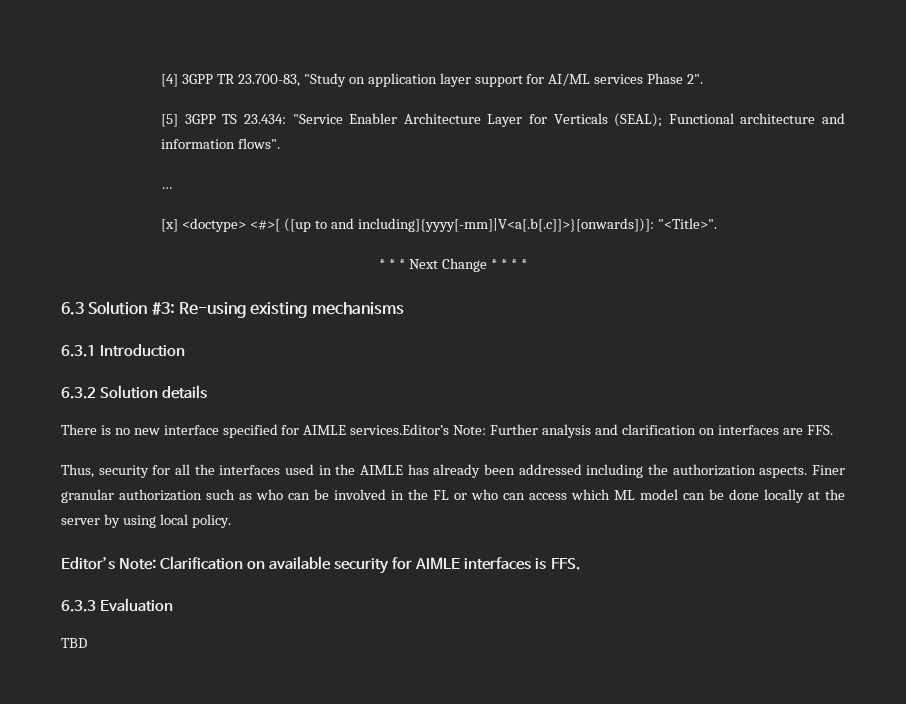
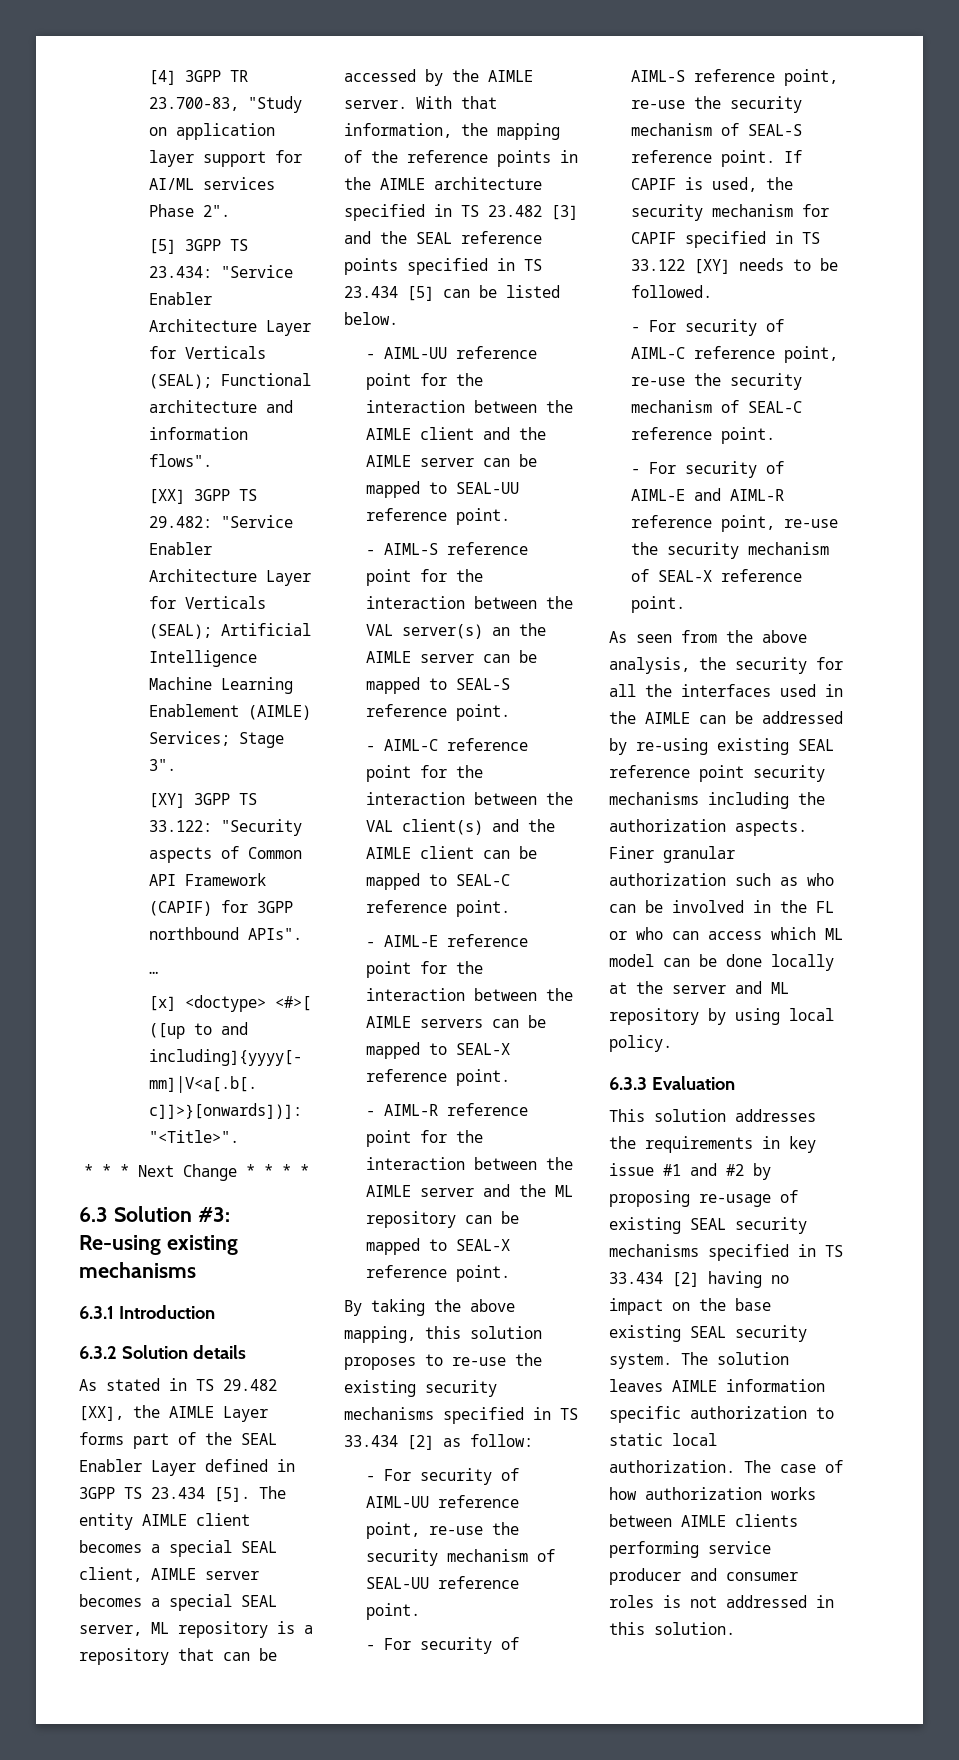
(281, 143) none -> [149,489,258,504] [149,515,294,528] [149,542,213,555] [149,569,312,586] [149,596,267,609] [149,623,312,639] [149,650,258,667] [149,677,294,694] [149,704,312,720] [149,731,285,748] [149,759,177,771] [149,793,258,808] [149,819,303,836] [149,846,303,863] [149,873,267,886] [149,900,294,916] [149,927,303,940] // [XX] 3GPP TS 29.482: "Service Enabler Architecture Layer for Verticals (SEAL); Artificial Intelligence Machine Learning Enablement (AIMLE) Services; Stage 3". // [XY] 3GPP TS 33.122: "Security aspects of Common API Framework (CAPIF) for 3GPP northbound APIs".
[61,424,833,438] [61,464,94,478] There is no new interface specified for AIMLE services.Editor’s Note: Further analysis and clarification on interfaces are FFS. // Thus, -> [79,1378,277,1391] [79,1405,268,1422] [79,1432,277,1449] [79,1459,295,1476] [79,1486,286,1502] [79,1513,250,1530] [79,1540,277,1557] [79,1567,259,1582] [79,1594,277,1611] [79,1621,313,1638] [79,1648,277,1665] [344,69,533,86] [344,96,497,109] [344,123,560,140] [344,150,578,167] [344,177,542,190] [344,204,578,221] [344,231,542,244] [344,258,542,275] [344,285,560,301] [344,312,398,325] [365,346,537,359] [365,373,483,390] [365,400,573,413] [365,427,546,440] [365,454,537,467] [365,481,519,498] [365,508,510,525] [365,542,528,555] [365,569,483,586] [365,596,573,609] [365,623,546,639] [365,650,537,663] [365,677,510,694] [365,704,510,721] [365,738,528,751] [365,765,483,782] [365,792,573,805] [365,819,555,835] [365,846,537,859] [365,873,510,890] [365,900,510,917] [365,934,528,947] [365,961,483,978] [365,988,573,1001] [365,1015,546,1028] [365,1042,510,1059] [365,1069,510,1086] [365,1103,528,1116] [365,1130,483,1147] [365,1157,573,1170] [365,1184,573,1197] [365,1211,519,1228] [365,1238,510,1255] [365,1265,510,1282] [344,1299,515,1316] [344,1326,542,1343] [344,1353,542,1370] [344,1380,497,1397] [344,1407,578,1424] [344,1434,533,1450] [365,1468,519,1485] [365,1495,519,1508] [365,1522,519,1539] [365,1549,555,1566] [365,1576,519,1589] [365,1603,420,1620] [365,1637,519,1654] [630,69,838,86] [630,96,802,113] [630,123,802,136] [630,150,802,167] [630,177,793,192] [630,204,829,221] [630,231,820,248] [630,258,838,274] [630,285,712,298] [630,319,784,336] [630,346,838,363] [630,373,802,390] [630,400,802,413] [630,427,775,444] [630,461,784,478] [630,488,784,501] [630,515,838,532] [630,542,829,559] [630,569,802,582] [630,596,685,613] [609,630,807,643] [609,657,726,674] As stated in TS 29.482 [XX], the AIMLE Layer forms part of the SEAL Enabler Layer defined in 3GPP TS 23.434 [5]. The entity AIMLE client becomes a special SEAL client, AIMLE server becomes a special SEAL server, ML repository is a repository that can be accessed by the AIMLE server. With that information, the mapping of the reference points in the AIMLE architecture specified in TS 23.482 [3] and the SEAL reference points specified in TS 23.434 [5] can be listed below. // - AIML-UU reference point for the interaction between the AIMLE client and the AIMLE server can be mapped to SEAL-UU reference point. // - AIML-S reference point for the interaction between the VAL server(s) an the AIMLE server can be mapped to SEAL-S reference point. // - AIML-C reference point for the interaction between the VAL client(s) and the AIMLE client can be mapped to SEAL-C reference point. // - AIML-E reference point for the interaction between the AIMLE servers can be mapped to SEAL-X reference point. // - AIML-R reference point for the interaction between the AIMLE server and the ML repository can be mapped to SEAL-X reference point. // By taking the above mapping, this solution proposes to re-use the existing security mechanisms specified in TS 33.434 [2] as follow: // - For security of AIML-UU reference point, re-use the security mechanism of SEAL-UU reference point. // - For security of AIML-S reference point, re-use the security mechanism of SEAL-S reference point. If CAPIF is used, the security mechanism for CAPIF specified in TS 33.122 [XY] needs to be followed. // - For security of AIML-C reference point, re-use the security mechanism of SEAL-C reference point. // - For security of AIML-E and AIML-R reference point, re-use the security mechanism of SEAL-X reference point. // As seen from the above analysis, the
[407,464,582,478] has already been addressed -> [699,711,843,724] [609,738,834,755] [609,765,825,782] [609,792,699,805] can be addressed by re-using existing SEAL reference point security mechanisms
(100, 521) none -> [735,981,789,994] [609,1008,699,1025] and ML repository
[61,556,580,574] [61,598,174,612] [61,638,87,648] Editor’s Note: Clarification on available security for AIMLE interfaces is FFS. // 6.3.3 Evaluation // TBD -> [609,1076,735,1090] [609,1109,816,1122] [609,1136,816,1153] [609,1163,771,1180] [609,1190,798,1207] [609,1217,807,1234] [609,1244,843,1261] [609,1271,789,1288] [609,1298,771,1315] [609,1325,807,1342] [609,1352,789,1369] [609,1379,825,1392] [609,1406,834,1423] [609,1433,717,1446] [609,1460,843,1473] [609,1487,816,1500] [609,1514,798,1527] [609,1541,771,1558] [609,1568,798,1585] [609,1595,834,1608] [609,1622,735,1635] 6.3.3 Evaluation // This solution addresses the requirements in key issue #1 and #2 by proposing re-usage of existing SEAL security mechanisms specified in TS 33.434 [2] having no impact on the base existing SEAL security system. The solution leaves AIMLE information specific authorization to static local authorization. The case of how authorization works between AIMLE clients performing service producer and consumer roles is not addressed in this solution.

